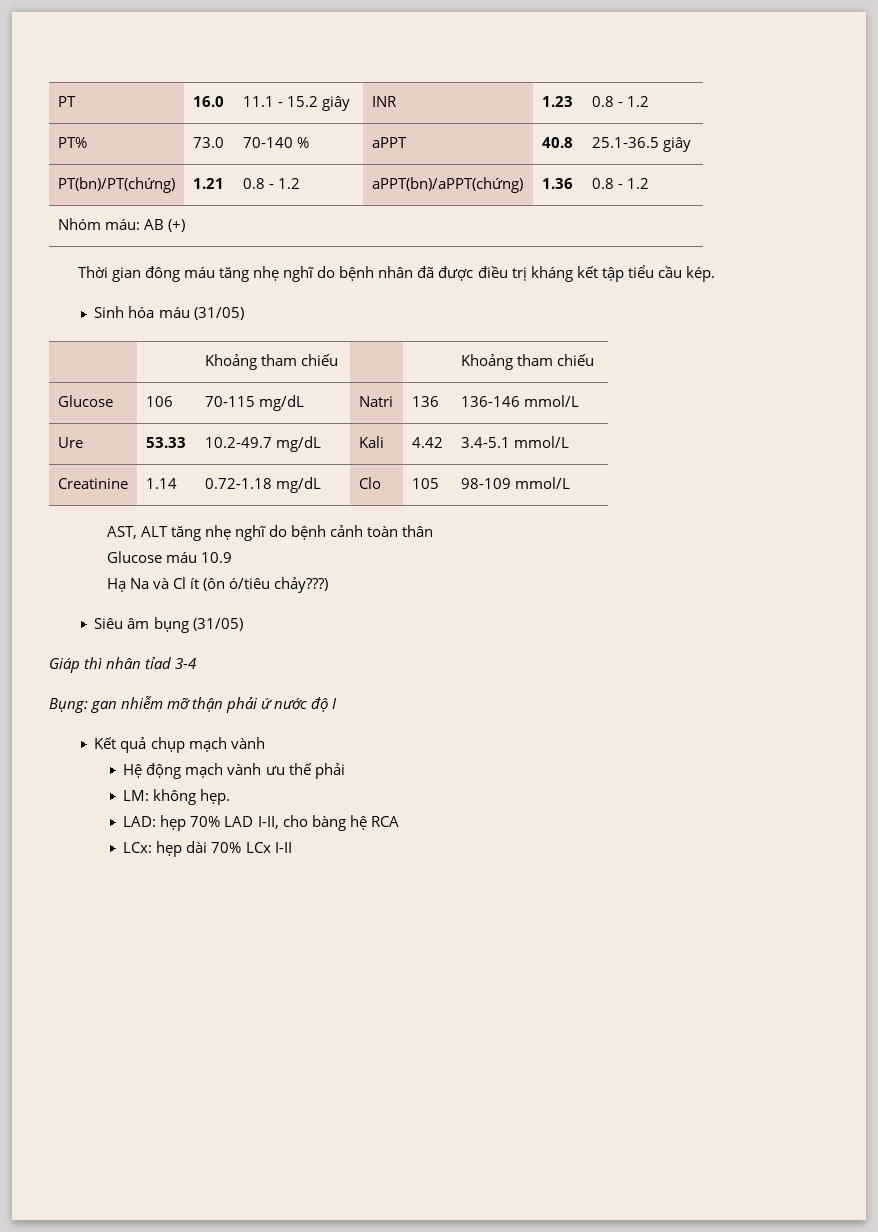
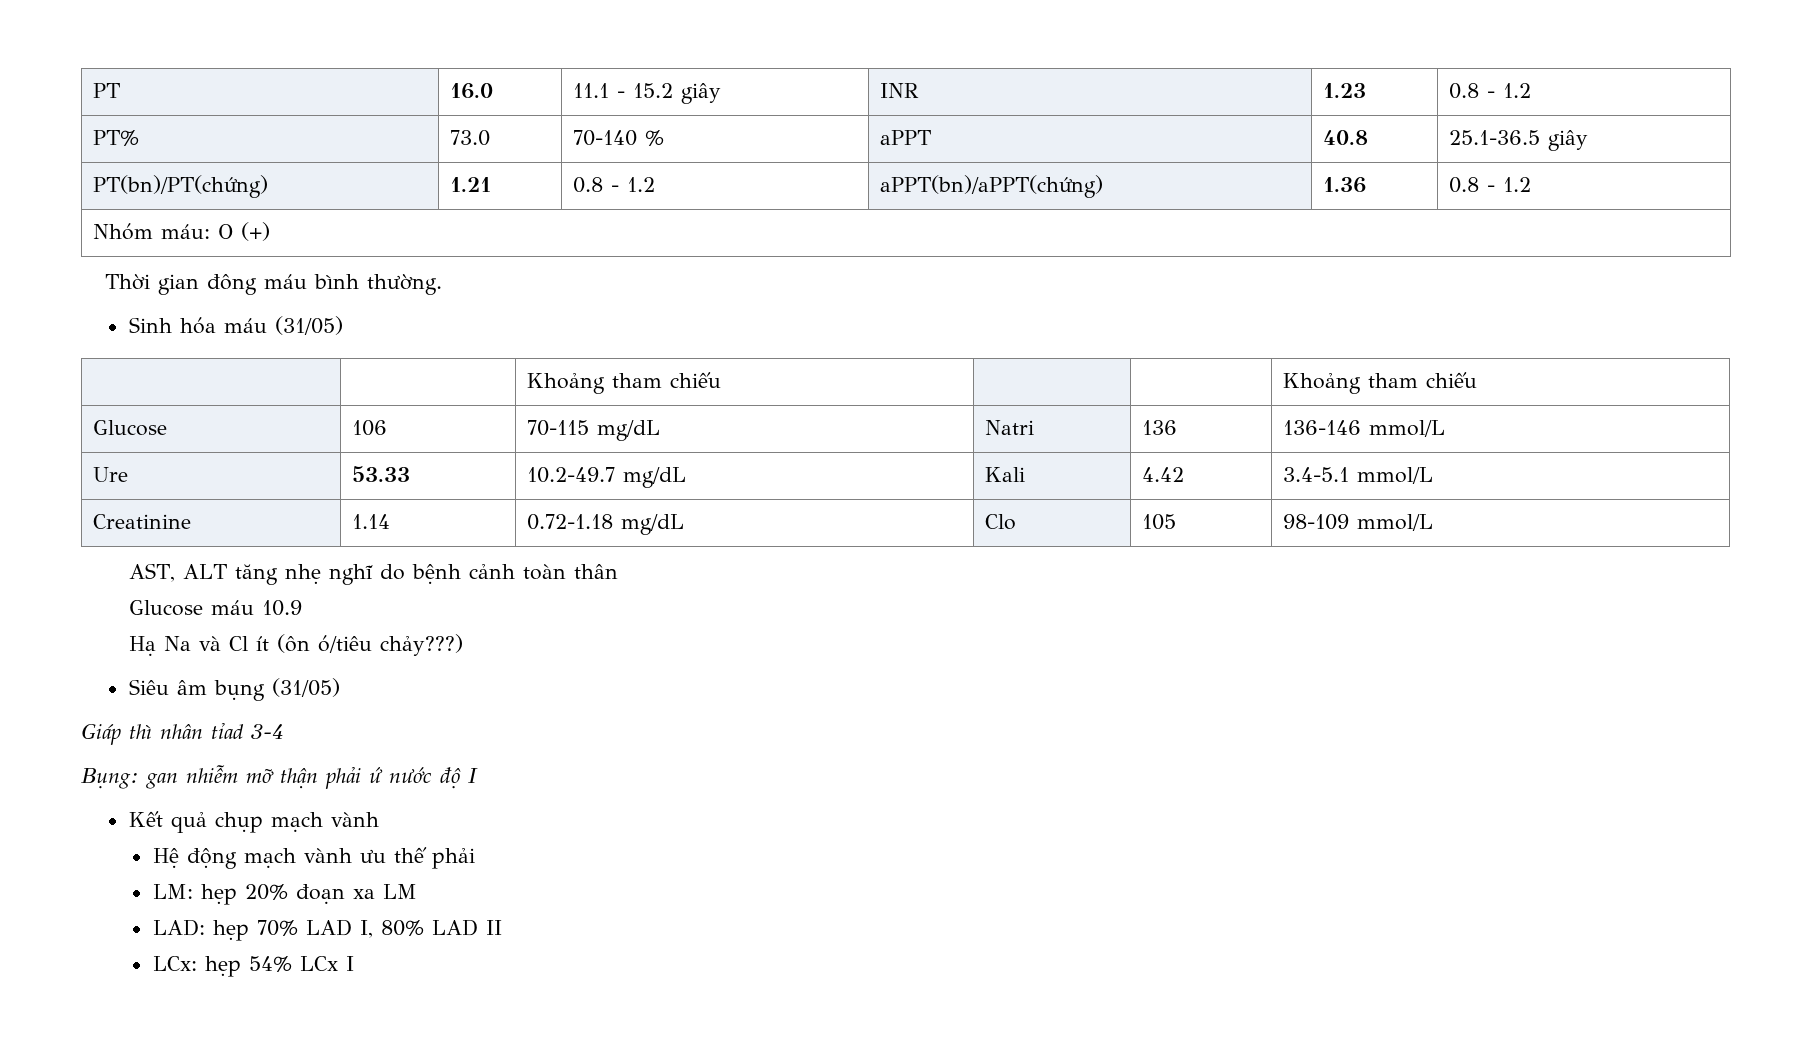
[143,219,164,230] AB -> [218,224,234,239] O
[219,265,715,282] tăng nhẹ nghĩ do bệnh nhân đã được điều trị kháng kết tập tiểu cầu kép. -> [313,274,442,295] bình thường.
[153,789,231,805] không hẹp. -> [200,884,417,905] hẹp 20% đoạn xa LM
[257,815,399,831] [123,841,292,857] I-II, cho bàng hệ RCA // LCx: hẹp dài 70% LCx I-II -> [359,919,502,938] [152,956,354,977] I, 80% LAD II // LCx: hẹp 54% LCx I

